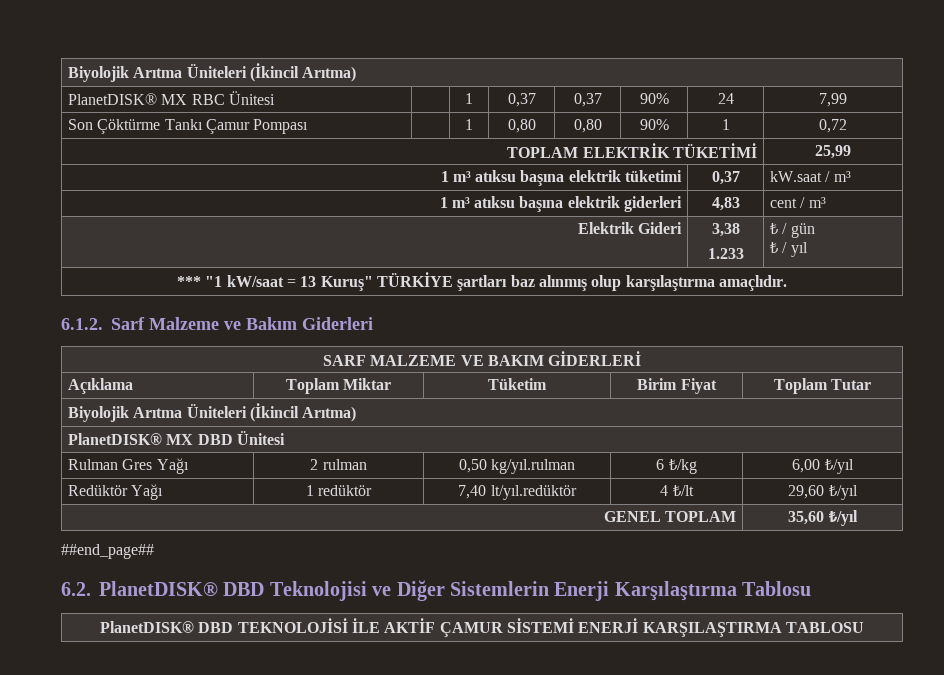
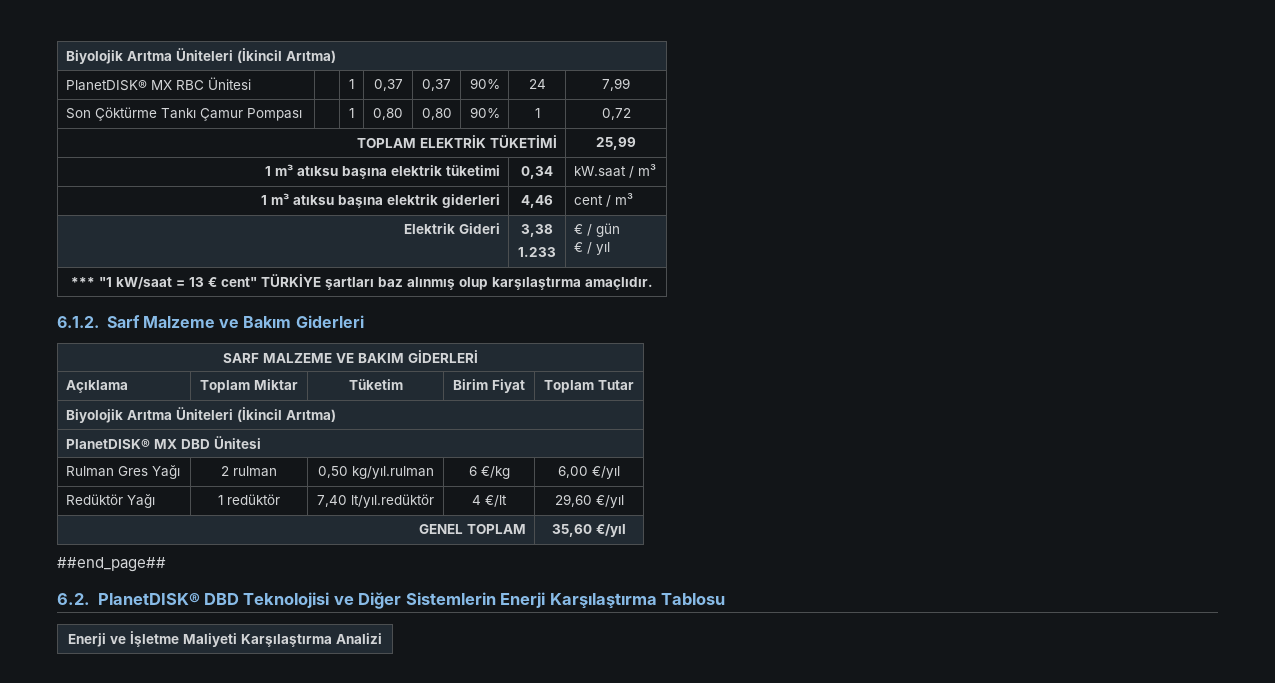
[711,171,740,185] 0,37 -> [521,166,553,179] 0,34
[711,197,740,211] 4,83 -> [521,195,553,208] 4,46
[769,223,778,234] ₺ -> [573,224,583,234] €
[769,242,778,253] ₺ -> [573,242,583,252] €
[320,276,373,291] Kuruş" -> [208,277,257,287] € cent"
[668,459,697,474] ₺/kg -> [480,466,510,479] €/kg
[824,459,854,474] ₺/yıl -> [592,466,620,479] €/yıl
[672,485,694,496] ₺/lt -> [485,495,507,507] €/lt
[828,485,858,500] ₺/yıl -> [595,495,624,508] €/yıl
[828,510,858,526] ₺/yıl -> [596,524,626,537] €/yıl
[100,618,864,637] PlanetDISK® DBD TEKNOLOJİSİ İLE AKTİF ÇAMUR SİSTEMİ ENERJİ KARŞILAŞTIRMA TABLOSU -> [68,631,382,647] Enerji ve İşletme Maliyeti Karşılaştırma Analizi

